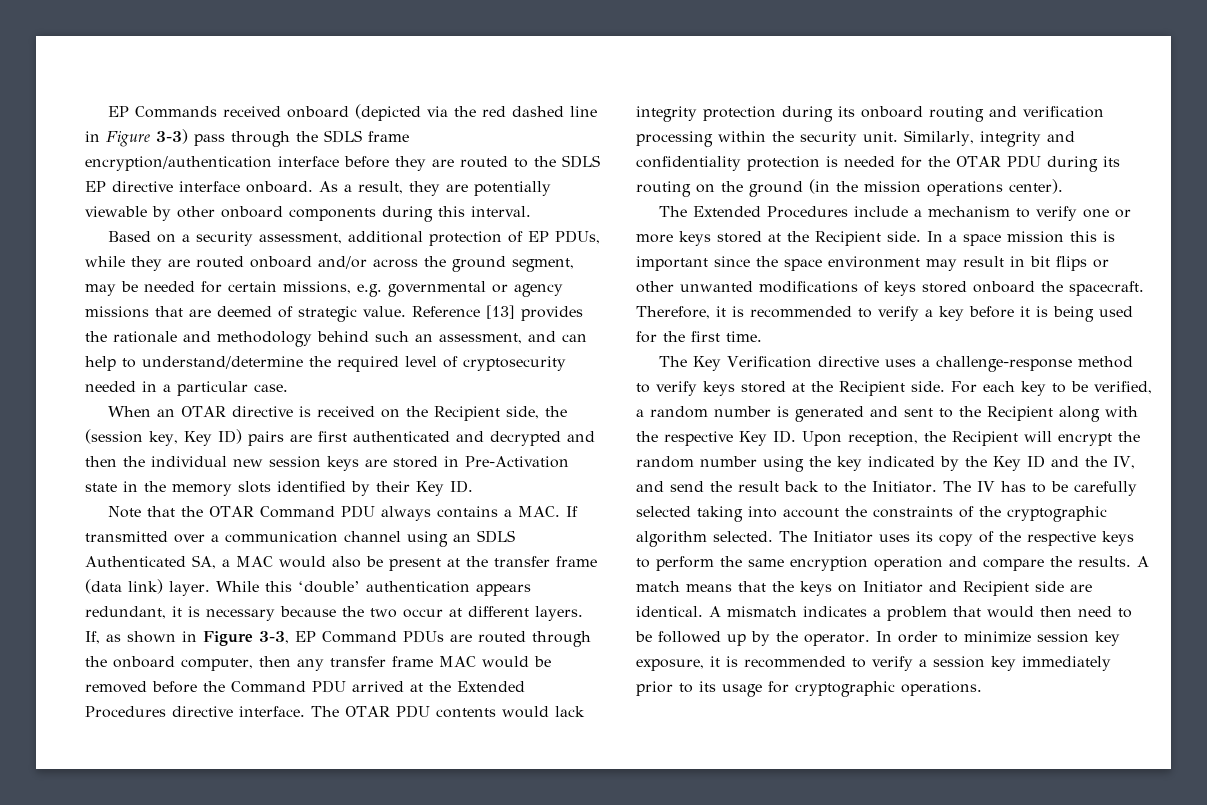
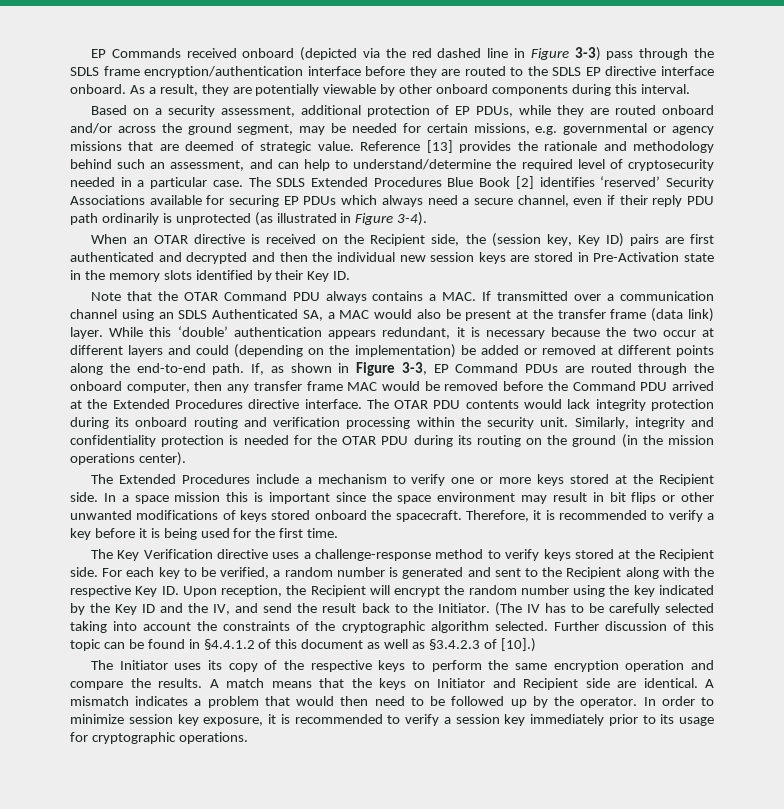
(288, 388) none -> [248,176,714,189] [70,195,714,207] [70,212,428,226] The SDLS Extended Procedures Blue Book [2] identifies ‘reserved’ Security Associations available for securing EP PDUs which always need a secure channel, even if their reply PDU path ordinarily is unprotected (as illustrated in Figure 3-4).
[535,606,583,621] layers. -> [128,344,714,358] [70,363,245,375] layers and could (depending on the implementation) be added or removed at different points along the end-to-end path.
[942,481,971,492] The -> [494,602,522,616] (The
(773, 536) none -> [553,621,715,631] [70,638,536,652] Further discussion of this topic can be found in §4.4.1.2 of this document as well as §3.4.2.3 of [10].) //

